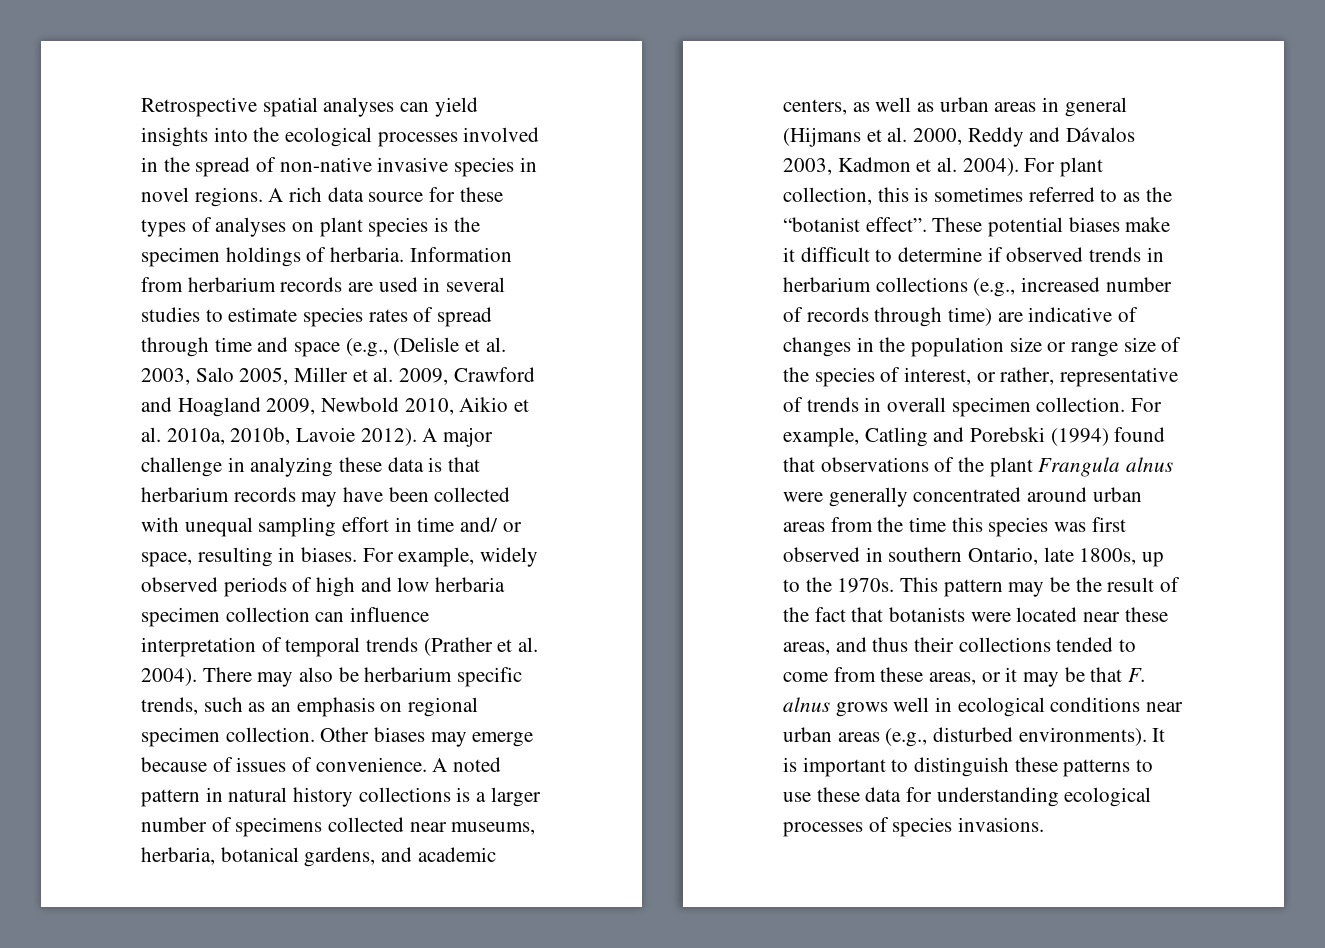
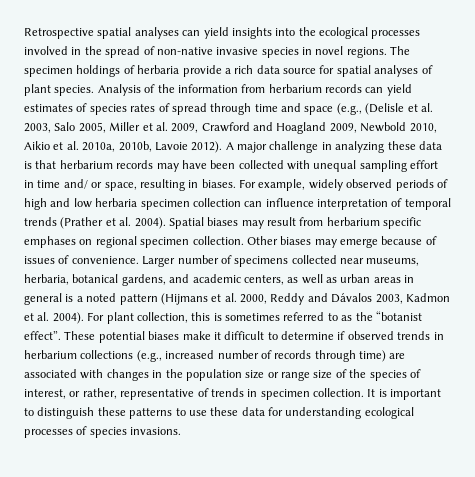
[268,187,503,202] [141,217,480,237] [141,247,512,267] [141,277,506,292] [141,307,298,322] A rich data source for these types of analyses on plant species is the specimen holdings of herbaria. Information from herbarium records are used in several studies to estimate -> [390,46,411,55] [24,65,433,77] [24,84,412,96] [24,103,88,112] The specimen holdings of herbaria provide a rich data source for spatial analyses of plant species. Analysis of the information from herbarium records can yield estimates of
[202,667,523,687] [141,697,375,717] There may also be herbarium specific trends, such as an emphasis -> [168,217,422,229] [24,236,76,248] Spatial biases may result from herbarium specific emphases
[432,757,502,772] [141,787,541,807] A noted pattern in natural history collections is a larger -> [142,256,176,267] Larger
(1127, 107) none -> [65,293,158,305] is a noted pattern
[1028,307,1139,322] indicative of -> [24,369,104,379] associated with
[887,397,1163,417] [783,427,1166,447] [783,457,1174,477] [783,487,1142,507] [783,517,1126,537] [783,547,1165,567] [783,577,1181,597] [783,607,1168,622] [783,637,1137,655] [783,667,1147,687] [783,697,1184,717] [783,727,1147,747] overall specimen collection. For example, Catling and Porebski (1994) found that observations of the plant Frangula alnus were generally concentrated around urban areas from the time this species was first observed in southern Ontario, late 1800s, up to the 1970s. This pattern may be the result of the fact that botanists were located near these areas, and thus their collections tended to come from these areas, or it may be that F. alnus grows well in ecological conditions near urban areas (e.g., disturbed environments). -> [260,388,364,400] specimen collection.

